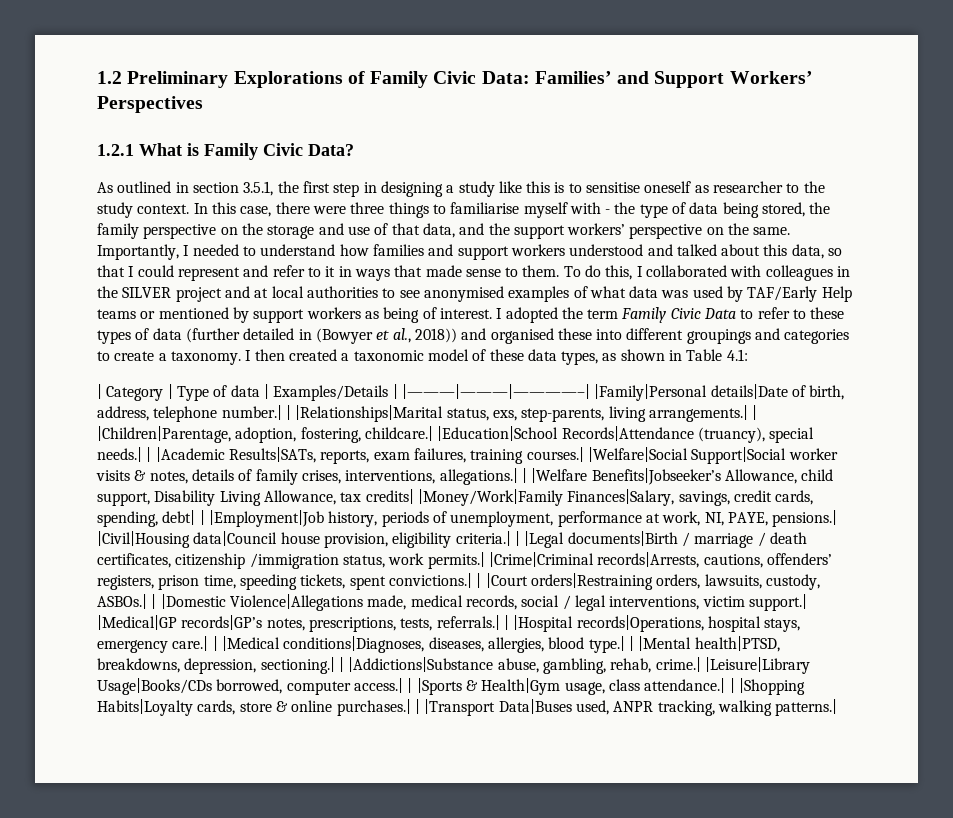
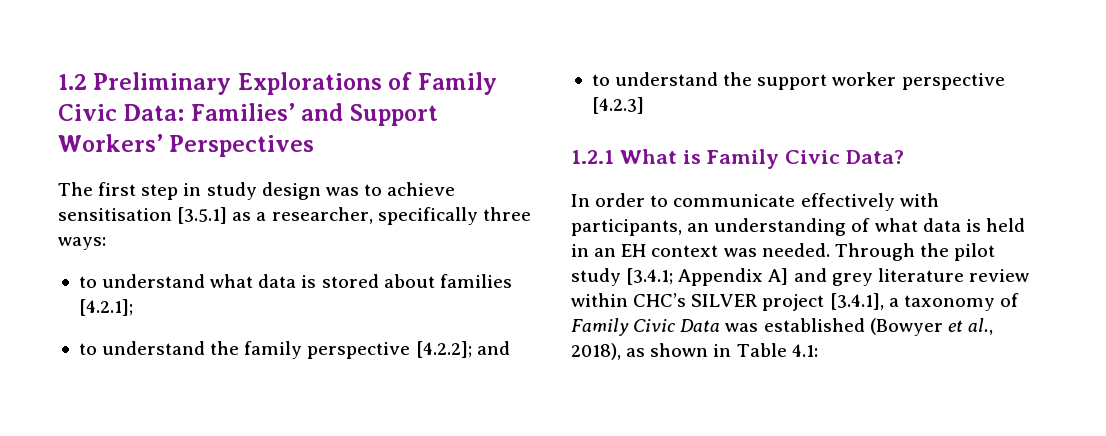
(203, 104) none -> [58,182,456,200] [58,207,531,225] [58,237,106,250] [78,274,512,288] [78,299,133,316] [78,341,510,359] [591,72,1005,90] [591,97,644,114] // The first step in study design was to achieve sensitisation [3.5.1] as a researcher, specifically three ways: // to understand what data is stored about families [4.2.1]; // to understand the family perspective [4.2.2]; and // to understand the support worker perspective [4.2.3]
[97,181,825,197] [97,202,831,218] [97,223,791,239] [97,244,843,260] [97,265,851,281] [97,286,852,302] [97,307,845,323] [97,328,850,344] [97,349,599,365] As outlined in section 3.5.1, the first step in designing a study like this is to sensitise oneself as researcher to the study context. In this case, there were three things to familiarise myself with - the type of data being stored, the family perspective on the storage and use of that data, and the support workers’ perspective on the same. Importantly, I needed to understand how families and support workers understood and talked about this data, so that I could represent and refer to it in ways that made sense to them. To do this, I collaborated with colleagues in the SILVER project and at local authorities to see anonymised examples of what data was used by TAF/Early Help teams or mentioned by support workers as being of interest. I adopted the term Family Civic Data to refer to these types of data (further detailed in (Bowyer et al., 2018)) and organised these into different groupings and categories to create a taxonomy. I then created a taxonomic model of these data types, -> [571,193,939,211] [571,218,1025,236] [571,243,996,261] [571,268,1029,286] [571,293,1019,311] [571,318,993,336] [571,343,621,360] In order to communicate effectively with participants, an understanding of what data is held in an EH context was needed. Through the pilot study [3.4.1; Appendix A] and grey literature review within CHC’s SILVER project [3.4.1], a taxonomy of Family Civic Data was established (Bowyer et al., 2018),
[97,384,845,401] [97,405,758,422] [97,426,815,443] [97,447,838,464] [96,468,834,485] [97,489,814,506] [97,510,838,527] [97,531,807,548] [97,552,832,569] [97,573,820,590] [97,594,807,611] [97,615,801,632] [97,636,780,653] [97,657,810,674] [97,678,805,695] [97,699,838,716] // | Category | Type of data | Examples/Details | |———|———|————–| |Family|Personal details|Date of birth, address, telephone number.| | |Relationships|Marital status, exs, step-parents, living arrangements.| | |Children|Parentage, adoption, fostering, childcare.| |Education|School Records|Attendance (truancy), special needs.| | |Academic Results|SATs, reports, exam failures, training courses.| |Welfare|Social Support|Social worker visits & notes, details of family crises, interventions, allegations.| | |Welfare Benefits|Jobseeker’s Allowance, child support, Disability Living Allowance, tax credits| |Money/Work|Family Finances|Salary, savings, credit cards, spending, debt| | |Employment|Job history, periods of unemployment, performance at work, NI, PAYE, pensions.| |Civil|Housing data|Council house provision, eligibility criteria.| | |Legal documents|Birth / marriage / death certificates, citizenship /immigration status, work permits.| |Crime|Criminal records|Arrests, cautions, offenders’ registers, prison time, speeding tickets, spent convictions.| | |Court orders|Restraining orders, lawsuits, custody, ASBOs.| | |Domestic Violence|Allegations made, medical records, social / legal interventions, victim support.| |Medical|GP records|GP’s notes, prescriptions, tests, referrals.| | |Hospital records|Operations, hospital stays, emergency care.| | |Medical conditions|Diagnoses, diseases, allergies, blood type.| | |Mental health|PTSD, breakdowns, depression, sectioning.| | |Addictions|Substance abuse, gambling, rehab, crime.| |Leisure|Library Usage|Books/CDs borrowed, computer access.| | |Sports & Health|Gym usage, class attendance.| | |Shopping Habits|Loyalty cards, store & online purchases.| | |Transport Data|Buses used, ANPR tracking, walking patterns.| -> (818, 350) none

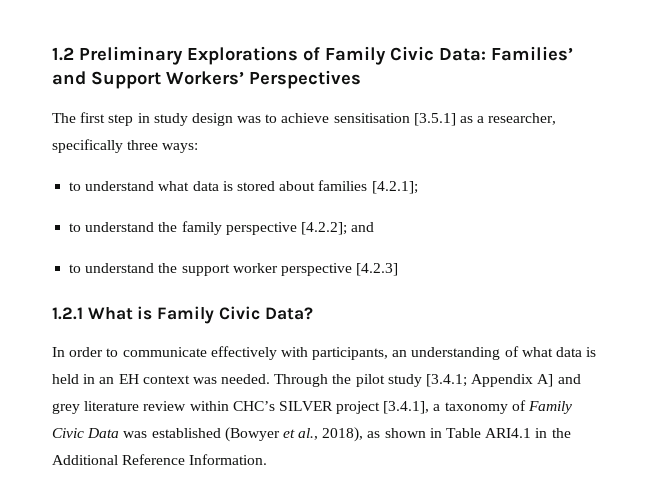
[791,344,818,357] 4.1: -> [485,428,571,438] [52,454,268,465] ARI4.1 in the Additional Reference Information.

